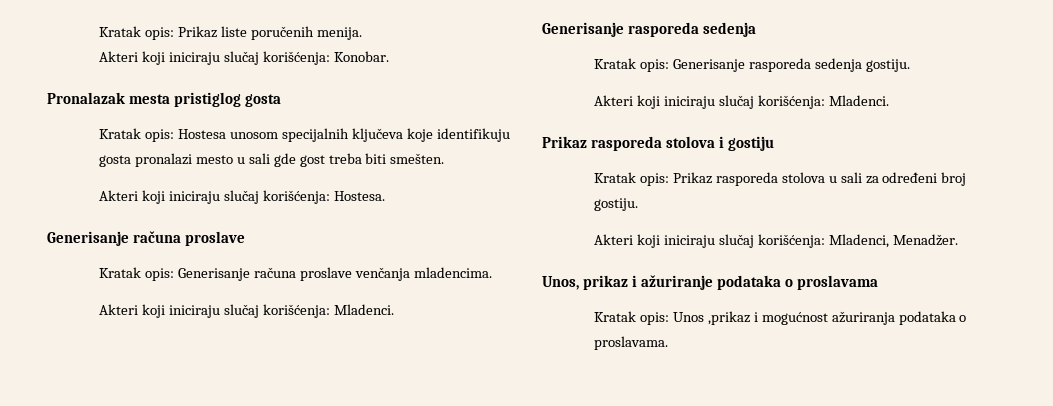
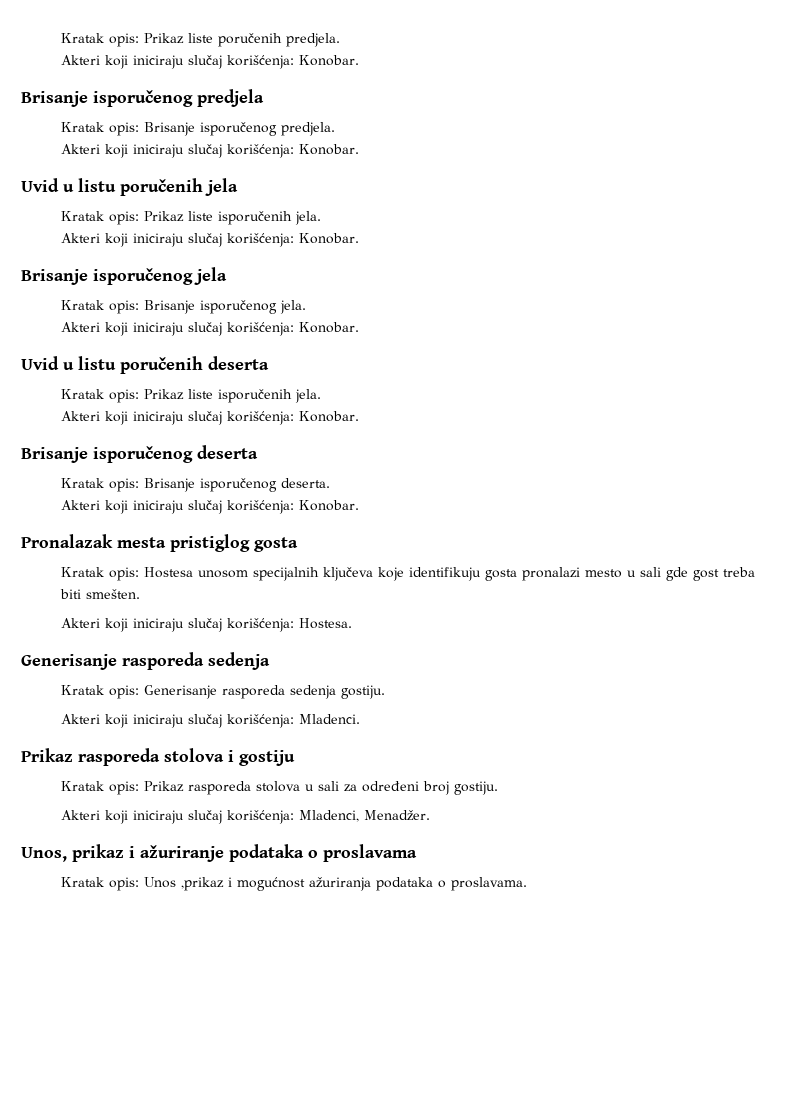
[316,27,362,40] menija. -> [285,33,340,47] [60,55,359,69] [21,89,264,107] [60,122,335,136] [60,144,359,158] [21,178,238,196] [60,211,321,225] [60,233,359,247] [21,267,227,285] [60,300,306,314] [60,322,359,336] [21,356,269,374] [60,389,321,403] [60,411,359,425] [21,445,258,463] [60,478,330,492] predjela. // Akteri koji iniciraju slučaj korišćenja: Konobar. // Brisanje isporučenog predjela // Kratak opis: Brisanje isporučenog predjela. // Akteri koji iniciraju slučaj korišćenja: Konobar. // Uvid u listu poručenih jela // Kratak opis: Prikaz liste isporučenih jela. // Akteri koji iniciraju slučaj korišćenja: Konobar. // Brisanje isporučenog jela // Kratak opis: Brisanje isporučenog jela. // Akteri koji iniciraju slučaj korišćenja: Konobar. // Uvid u listu poručenih deserta // Kratak opis: Prikaz liste isporučenih jela. // Akteri koji iniciraju slučaj korišćenja: Konobar. // Brisanje isporučenog deserta // Kratak opis: Brisanje isporučenog deserta.
[47,231,246,246] [99,267,492,281] [99,304,394,318] // Generisanje računa proslave // Kratak opis: Generisanje računa proslave venčanja mladencima. // Akteri koji iniciraju slučaj korišćenja: Mladenci. -> (352, 623) none

